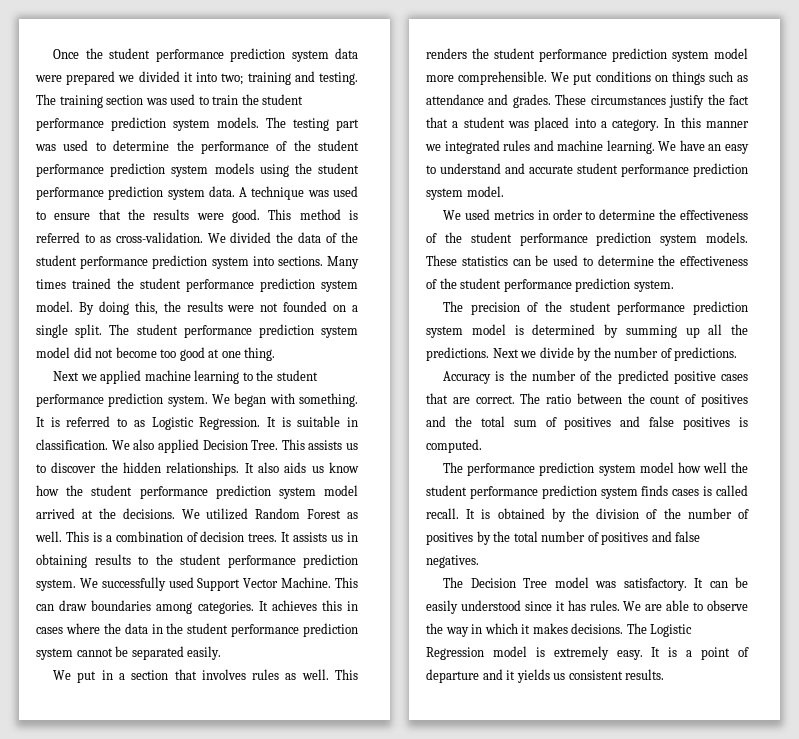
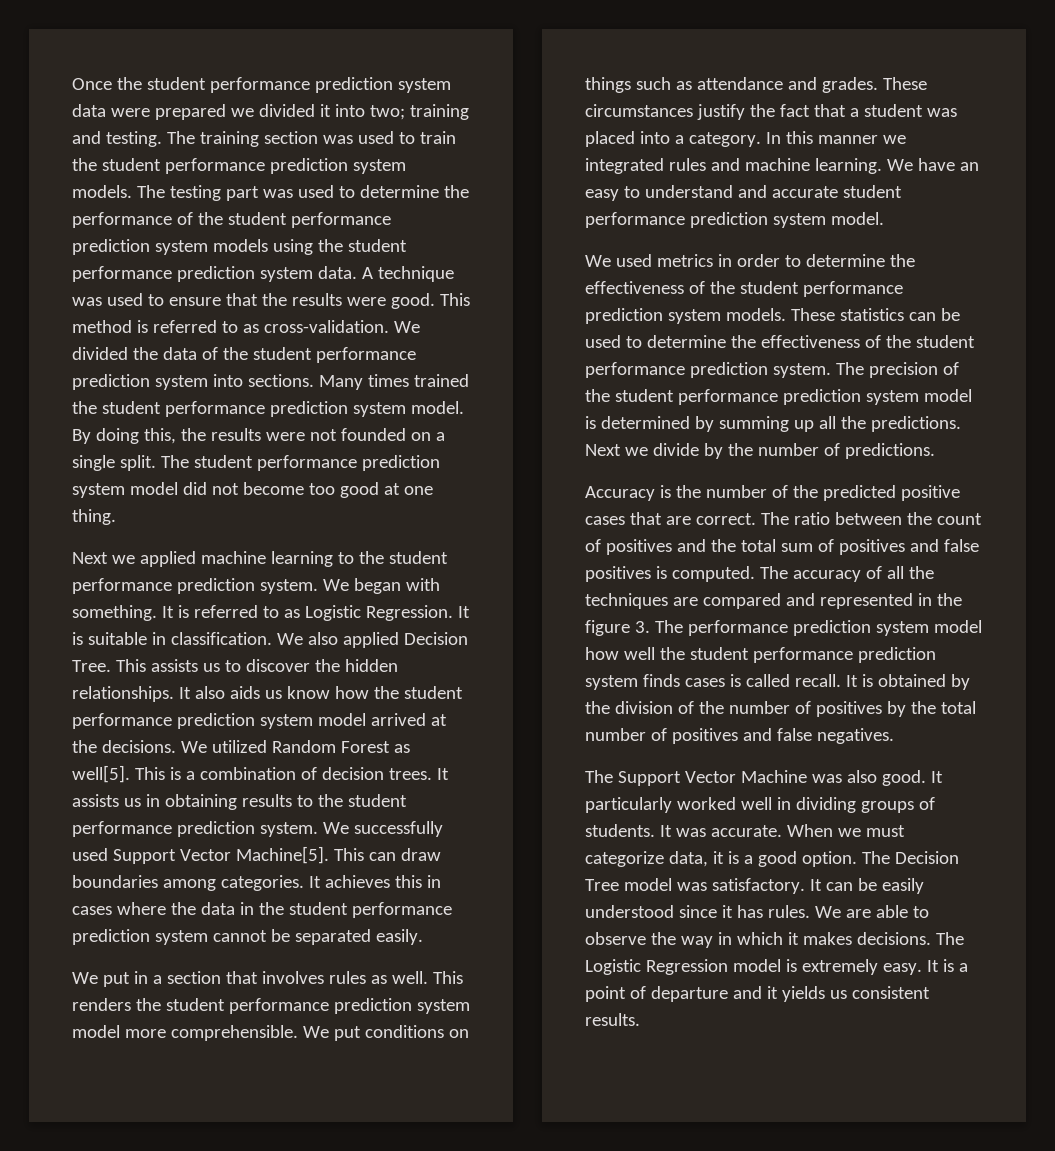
[35,531,62,542] well. -> [72,765,130,783] well[5].
[281,577,332,588] Machine. -> [235,846,329,864] Machine[5].
(674, 286) // -> (831, 370) none
(482, 446) // -> [759,566,934,582] [585,593,962,609] [585,620,650,636] The accuracy of all the techniques are compared and represented in the figure 3.
(464, 582) none -> [617,770,943,786] [585,797,935,813] [585,824,905,837] [585,851,890,867] Support Vector Machine was also good. It particularly worked well in dividing groups of students. It was accurate. When we must categorize data, it is a good option. The

